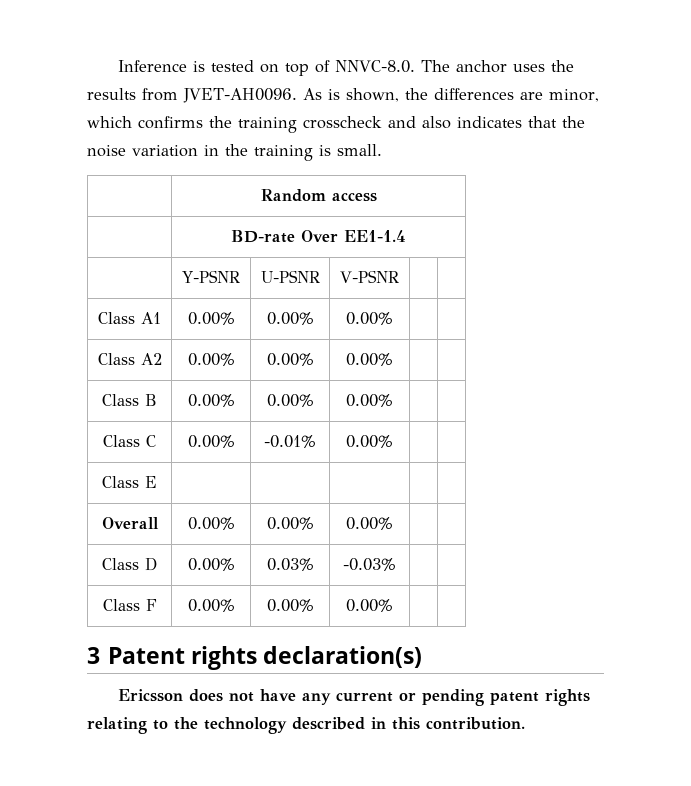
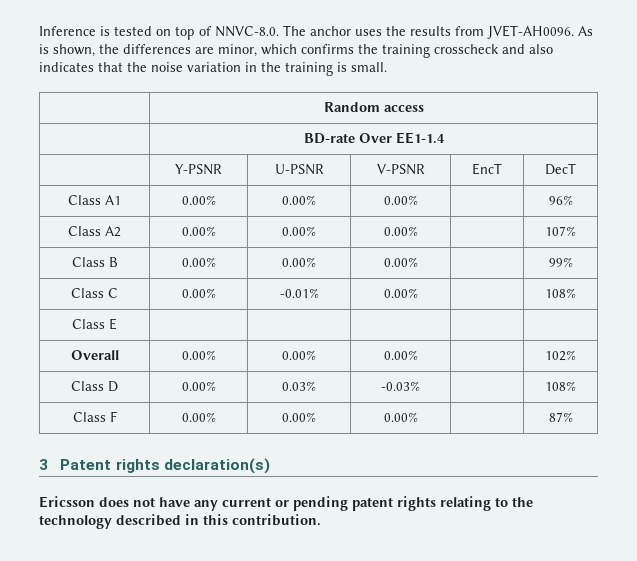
(399, 276) | -> [472,163,502,175] [545,163,576,175] EncT | DecT
(393, 318) none -> [548,195,573,205] 96%
(393, 359) none -> [545,226,576,236] 107%
(393, 400) none -> [548,257,573,267] 99%
(393, 441) none -> [545,288,576,298] 108%
(393, 523) none -> [545,350,576,361] 102%
(396, 564) none -> [545,381,576,391] 108%
(393, 605) none -> [548,412,573,422] 87%

